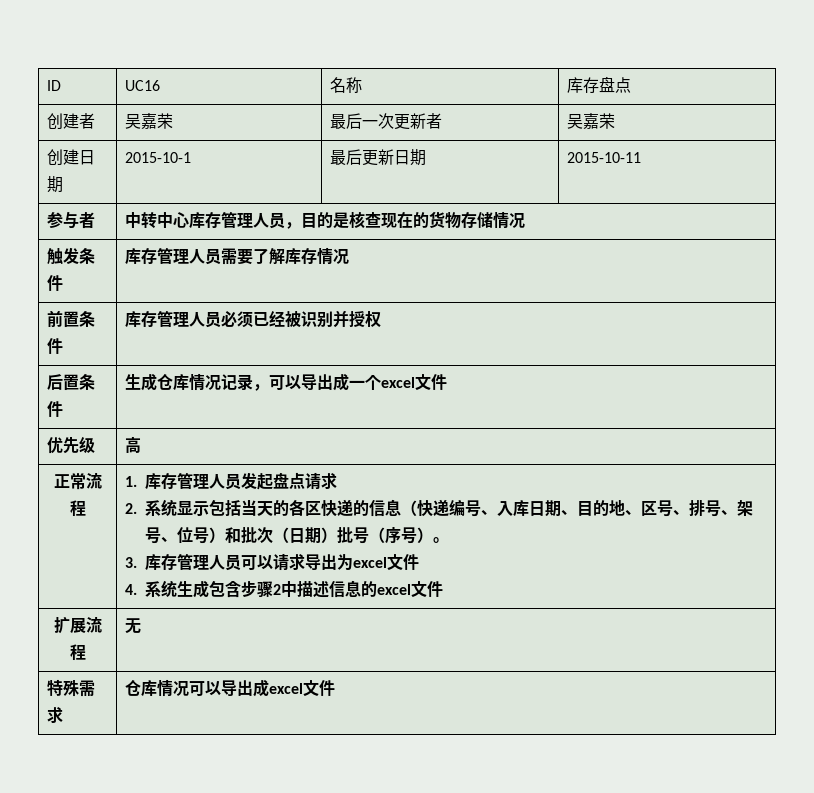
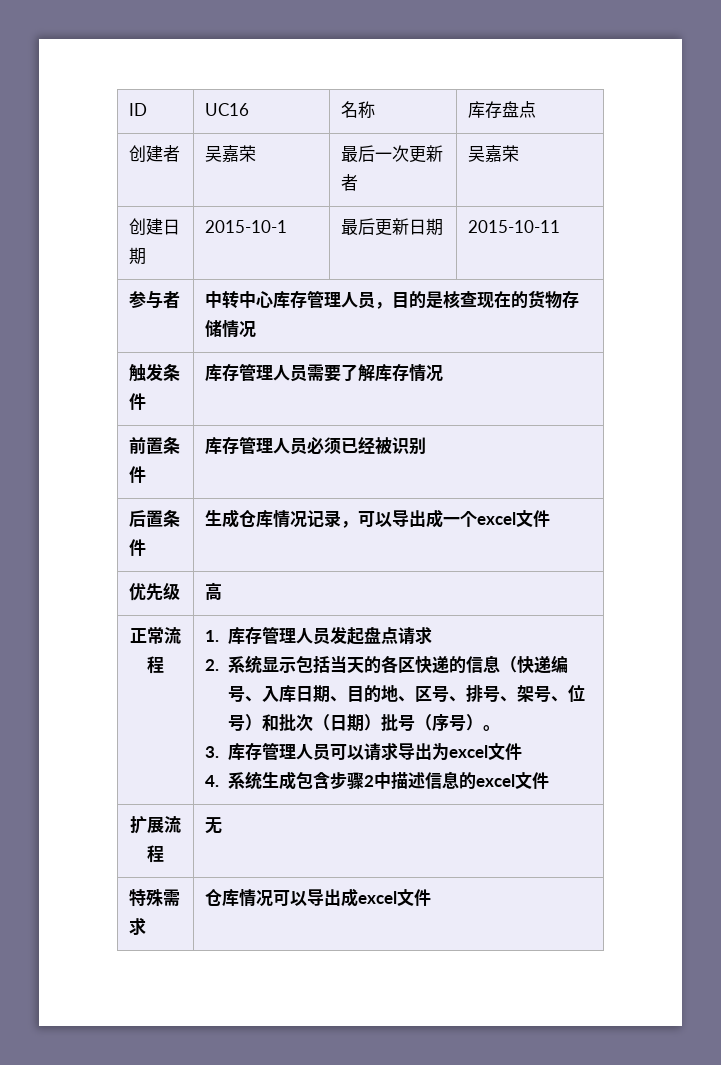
[332,310,381,328] 并授权 -> (427, 446) none

